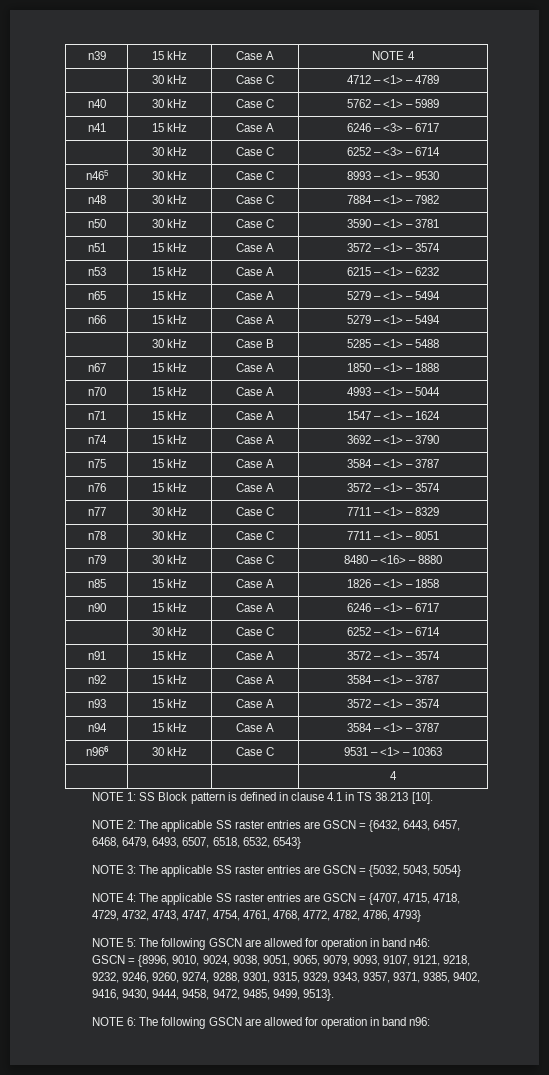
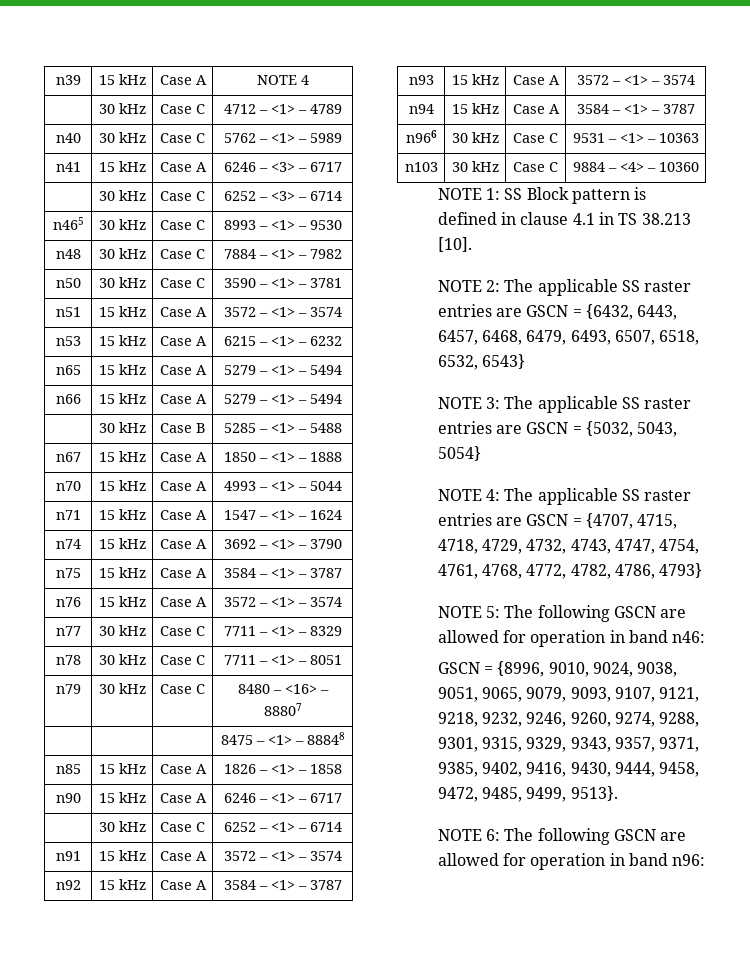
[418,555,443,564] 8880 -> [263,703,302,716] [220,732,345,745] 88807 // | | | 8475 – <1> – 88848
[390,771,397,780] | | | 4 -> [404,162,438,172] [451,161,499,172] [513,162,558,172] [572,162,699,172] n103 | 30 kHz | Case C | 9884 – <4> – 10360

